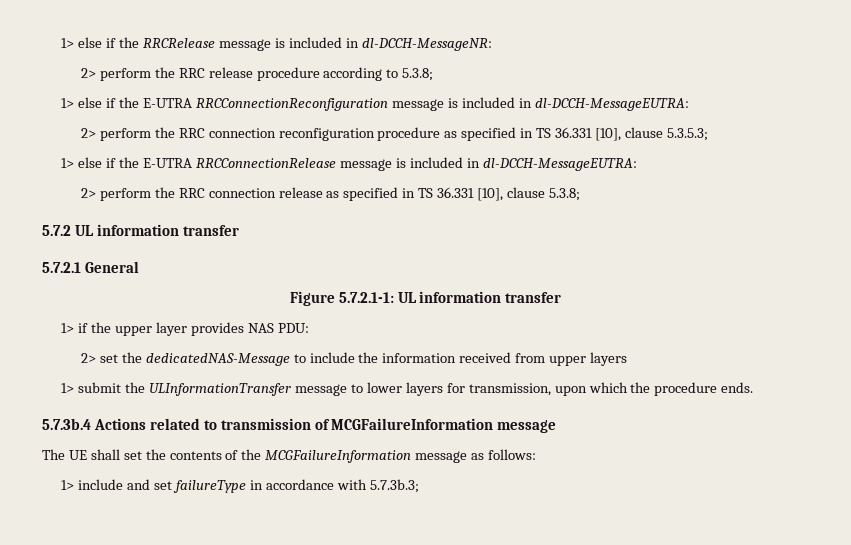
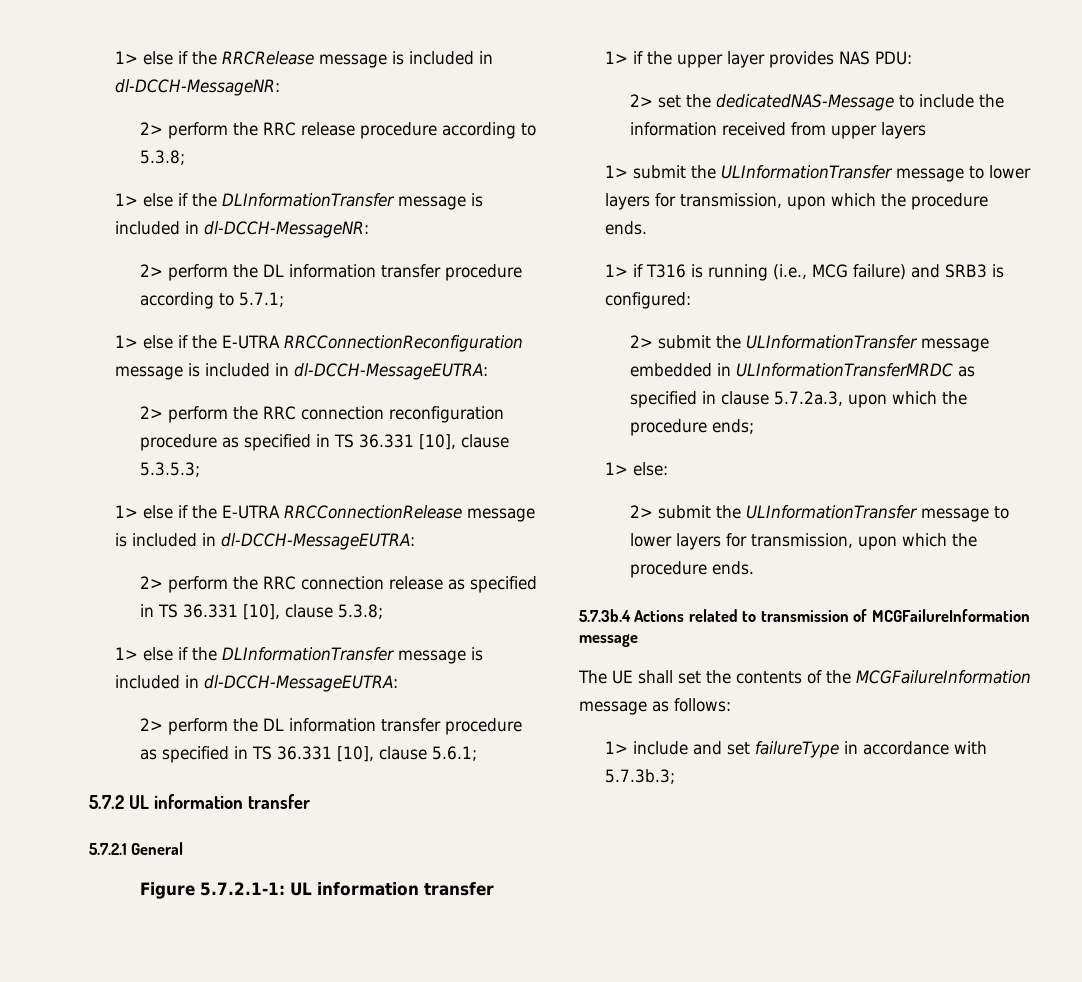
(434, 74) none -> [114,193,483,210] [114,221,369,238] [140,264,523,281] [140,292,285,309] // 1> else if the DLInformationTransfer message is included in dl-DCCH-MessageNR: // 2> perform the DL information transfer procedure according to 5.7.1;
(580, 194) none -> [114,647,483,664] [114,675,398,692] [140,718,523,735] [140,746,478,763] // 1> else if the DLInformationTransfer message is included in dl-DCCH-MessageEUTRA: // 2> perform the DL information transfer procedure as specified in TS 36.331 [10], clause 5.6.1;
(754, 387) none -> [604,264,1004,281] [604,292,691,309] [630,335,990,352] [630,363,976,377] [630,391,968,408] [630,419,755,436] [604,462,668,476] [630,505,1010,522] [630,533,978,550] [630,561,755,578] // 1> if T316 is running (i.e., MCG failure) and SRB3 is configured: // 2> submit the ULInformationTransfer message embedded in ULInformationTransferMRDC as specified in clause 5.7.2a.3, upon which the procedure ends; // 1> else: // 2> submit the ULInformationTransfer message to lower layers for transmission, upon which the procedure ends.

